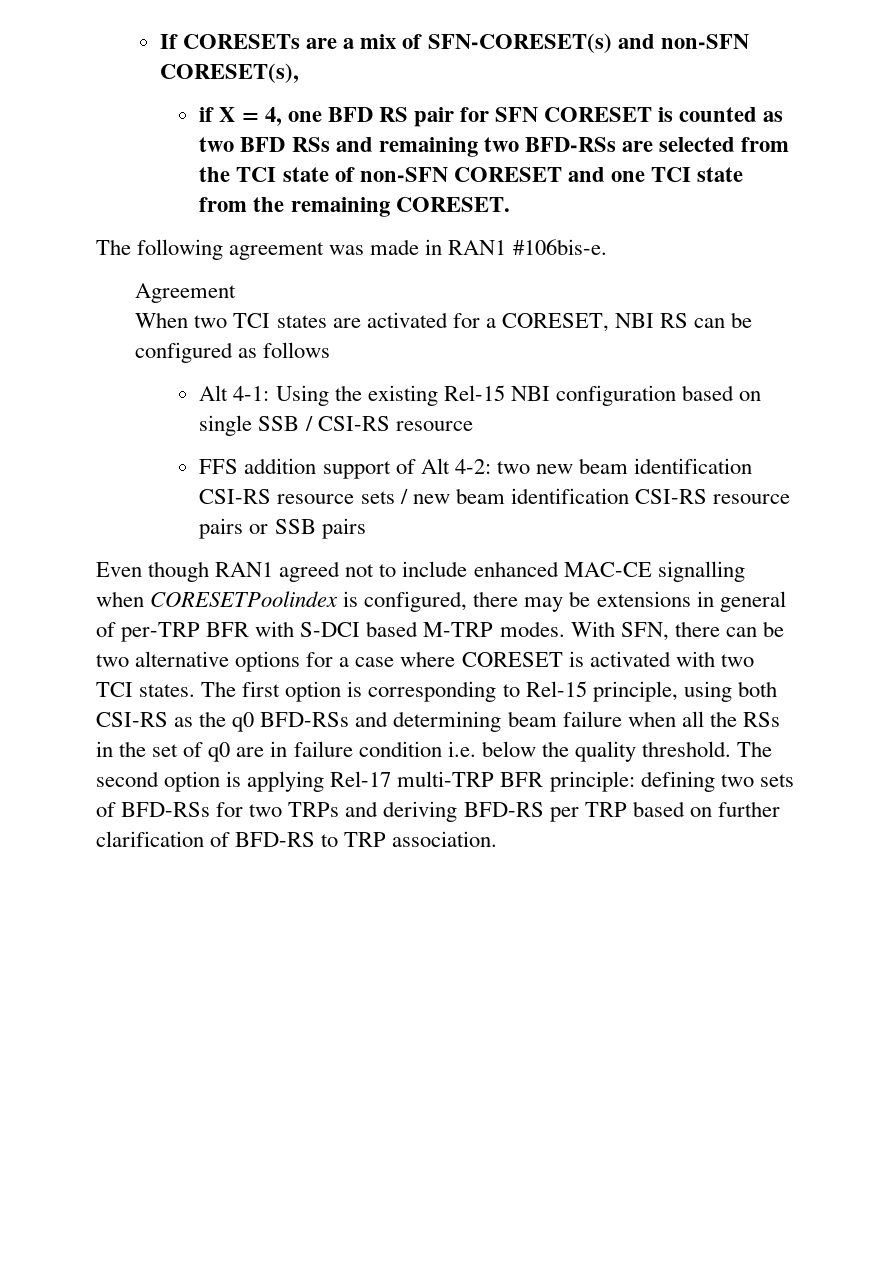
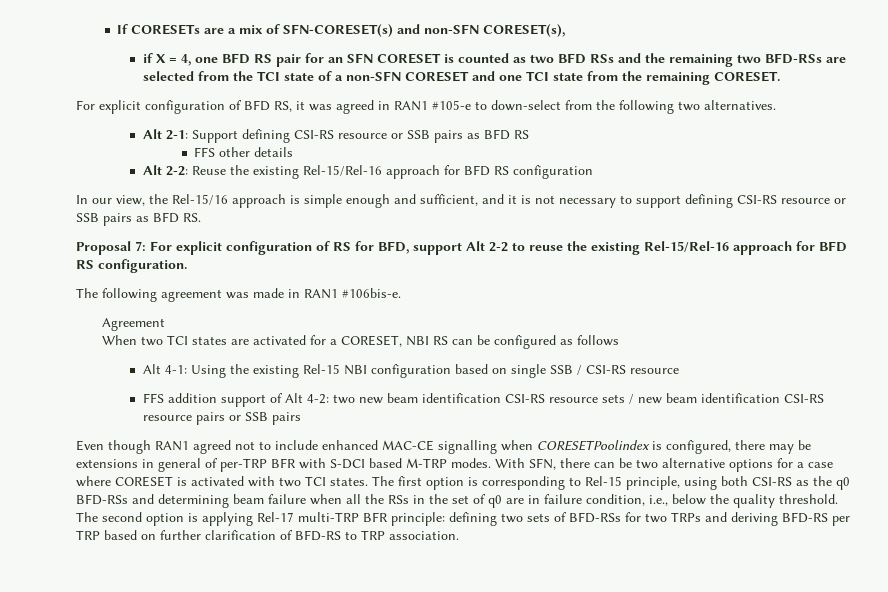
(489, 114) none -> [327,57,343,63] an
(373, 144) none -> [644,53,665,63] the
(355, 174) none -> [334,75,343,81] a
(510, 204) none -> [76,100,776,114] [142,129,529,143] [194,147,294,157] [142,165,593,179] [76,194,846,208] [76,212,201,226] [76,241,847,255] [76,259,187,273] // For explicit configuration of BFD RS, it was agreed in RAN1 #105-e to down-select from the following two alternatives. // Alt 2-1: Support defining CSI-RS resource or SSB pairs as BFD RS // FFS other details // Alt 2-2: Reuse the existing Rel-15/Rel-16 approach for BFD RS configuration // In our view, the Rel-15/16 approach is simple enough and sufficient, and it is not necessary to support defining CSI-RS resource or SSB pairs as BFD RS. // Proposal 7: For explicit configuration of RS for BFD, support Alt 2-2 to reuse the existing Rel-15/Rel-16 approach for BFD RS configuration.
[358,741,476,757] condition i.e. -> [586,494,668,506] condition, i.e.,

